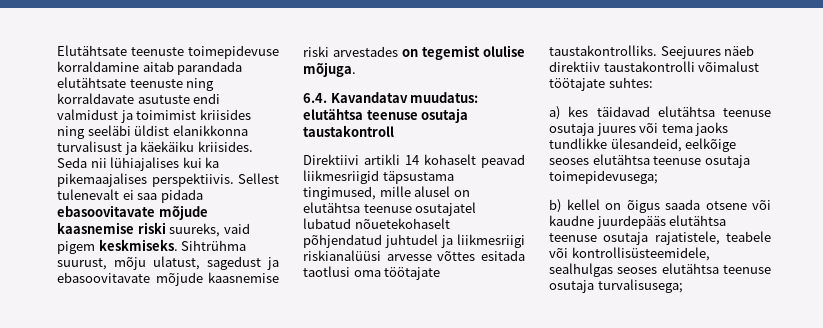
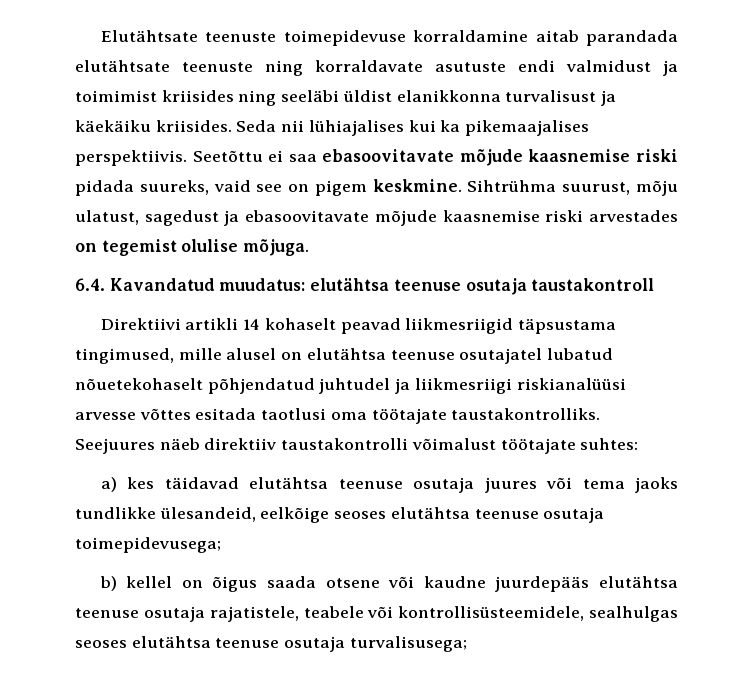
[238,173,279,184] [57,189,119,200] Sellest tulenevalt -> [192,150,263,162] Seetõttu
[160,189,203,203] [57,205,208,220] [57,222,166,234] pidada ebasoovitavate mõjude kaasnemise riski -> [322,149,678,166] [75,180,134,196] ebasoovitavate mõjude kaasnemise riski pidada
[57,239,178,254] pigem keskmiseks. -> [256,179,462,196] see on pigem keskmine.
[330,92,408,103] Kavandatav -> [109,278,215,291] Kavandatud

